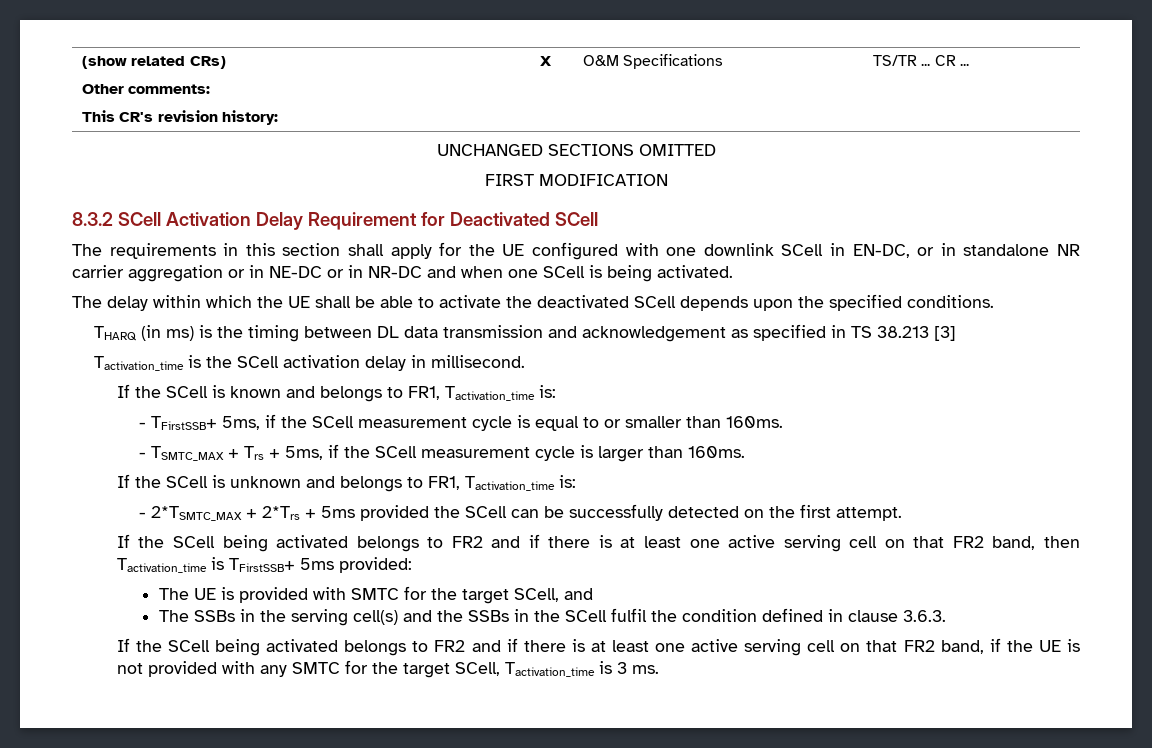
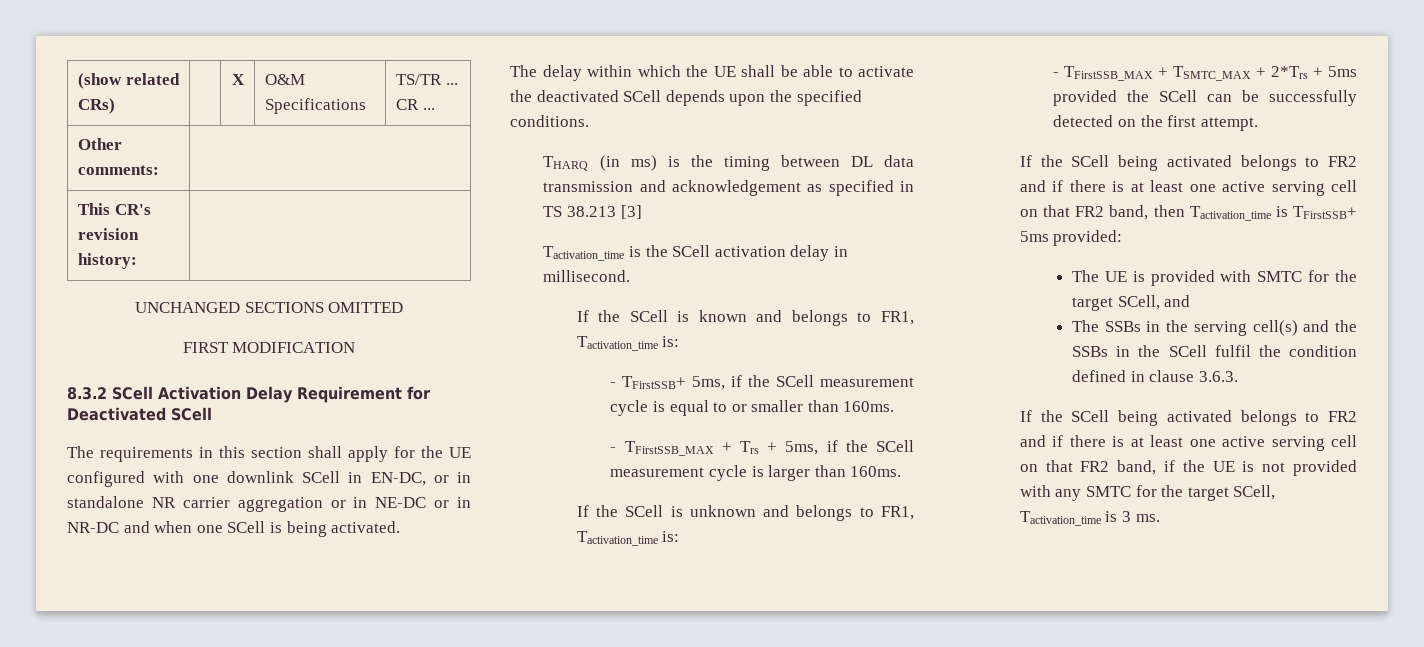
[151,446,225,461] TSMTC_MAX -> [624,441,714,456] TFirstSSB_MAX
[151,506,243,521] 2*TSMTC_MAX -> [1064,66,1252,81] TFirstSSB_MAX + TSMTC_MAX

